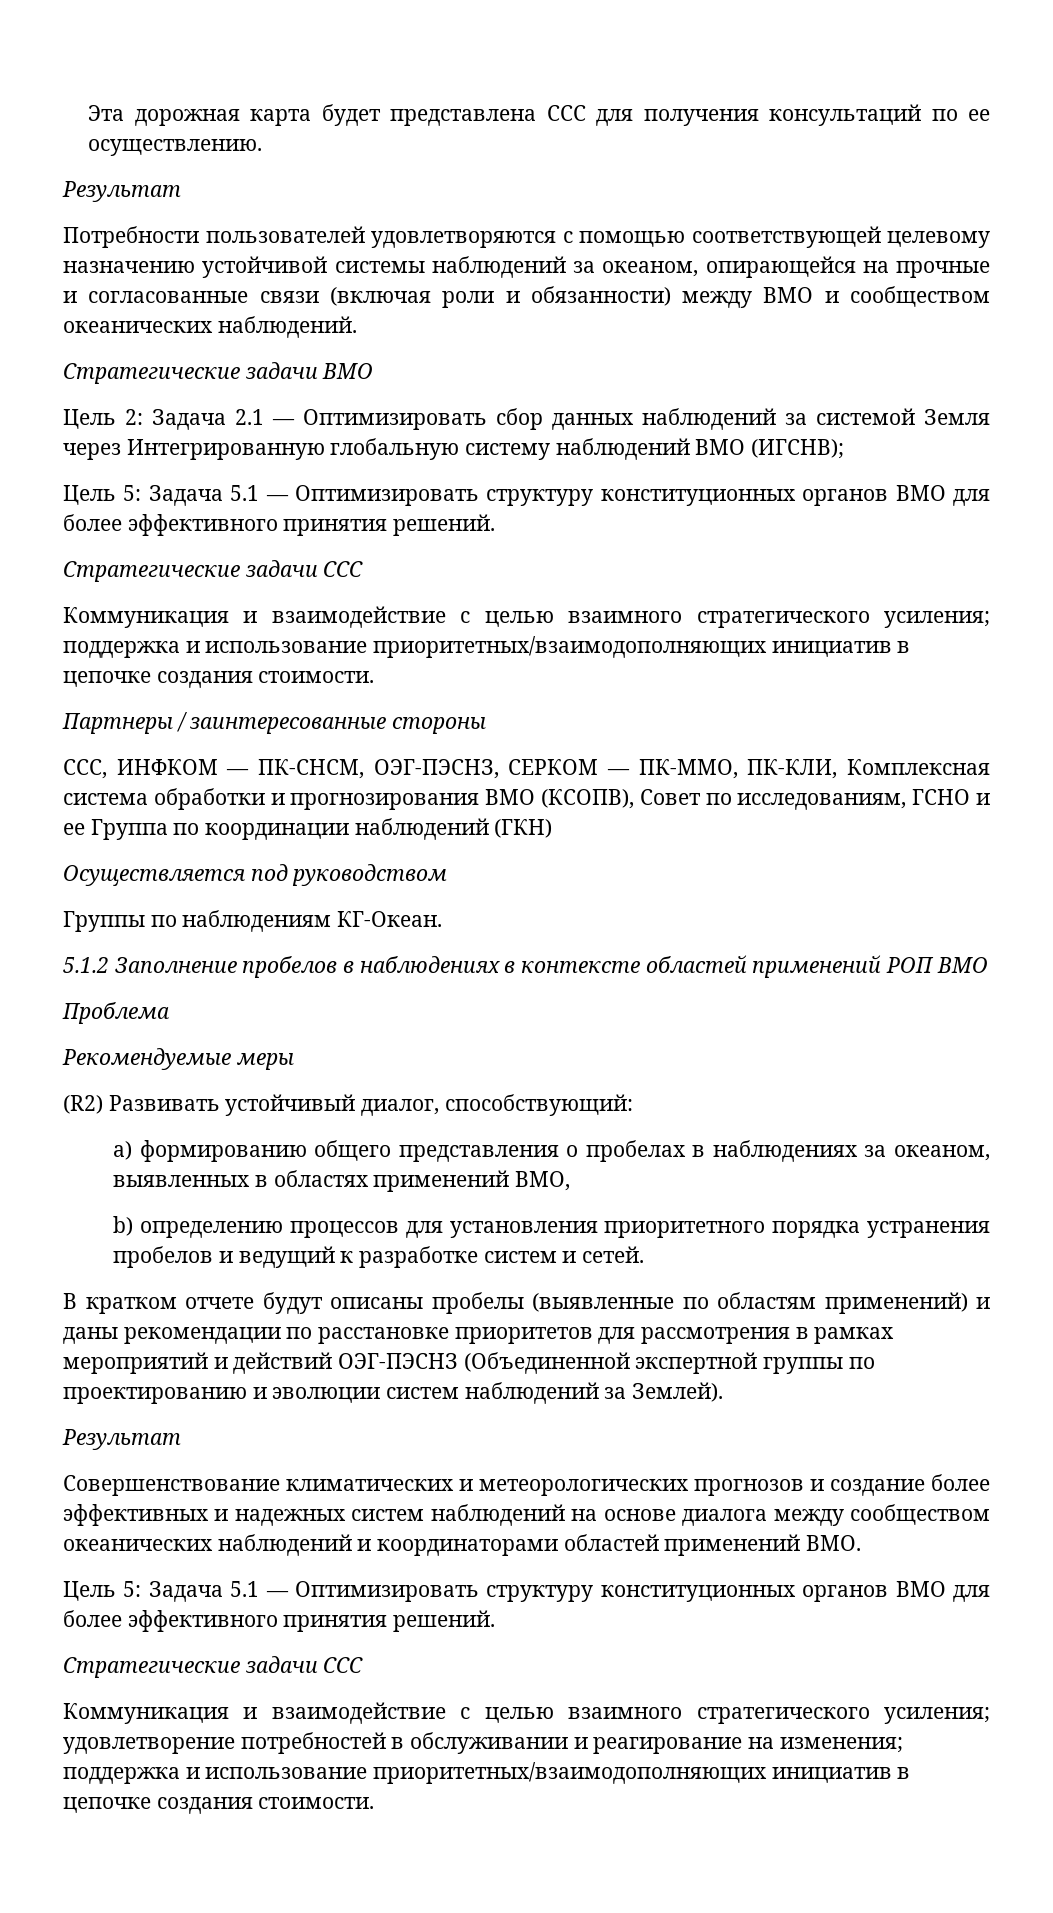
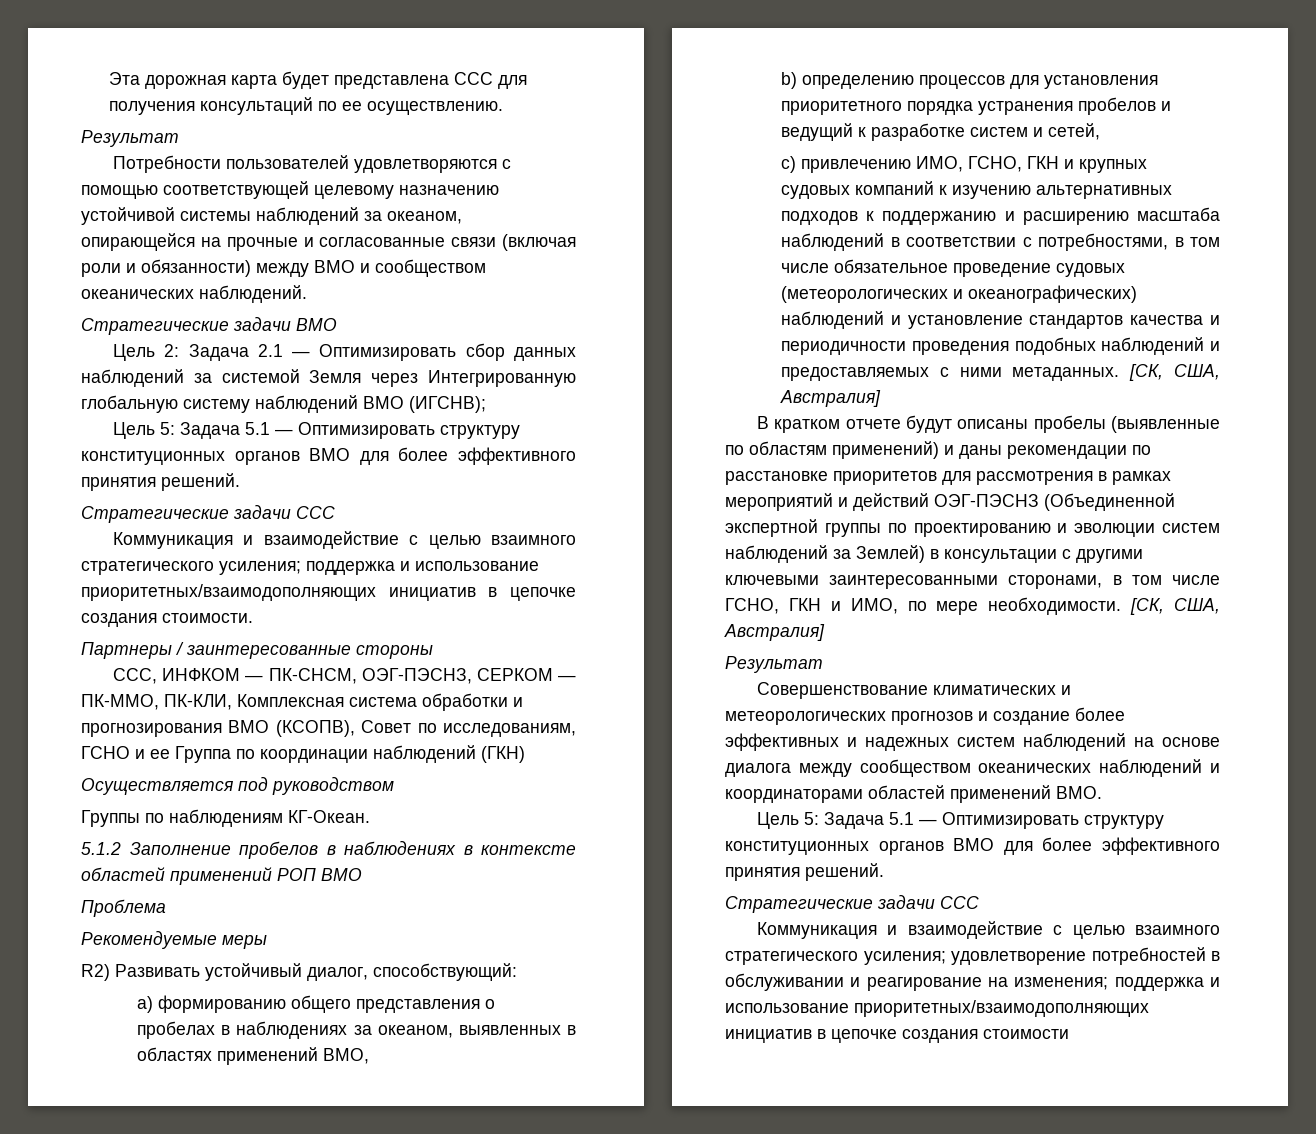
[63,1095,103,1114] (R2) -> [81,964,110,981] R2)
[581,1246,644,1263] сетей. -> [1048,123,1101,140] [781,156,1148,173] [781,181,1173,199] [781,207,1220,225] [781,233,1220,251] [781,259,1126,277] [781,285,1138,303] [781,311,1220,329] [781,337,1220,355] [781,364,1220,381] [780,390,882,407] сетей, // c) привлечению ИМО, ГСНО, ГКН и крупных судовых компаний к изучению альтернативных подходов к поддержанию и расширению масштаба наблюдений в соответствии с потребностями, в том числе обязательное проведение судовых (метеорологических и океанографических) наблюдений и установление стандартов качества и периодичности проведения подобных наблюдений и предоставляемых с ними метаданных. [СК, США, Австралия]
[632,1382,724,1402] Землей). -> [856,545,1143,563] [725,575,1220,589] [725,597,1220,615] [724,624,825,641] Землей) в консультации с другими ключевыми заинтересованными сторонами, в том числе ГСНО, ГКН и ИМО, по мере необходимости. [СК, США, Австралия]
[258,1797,375,1809] стоимости. -> [983,1029,1069,1039] стоимости

